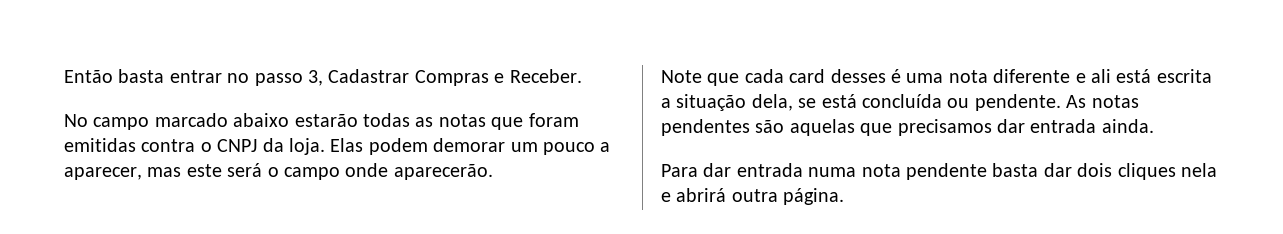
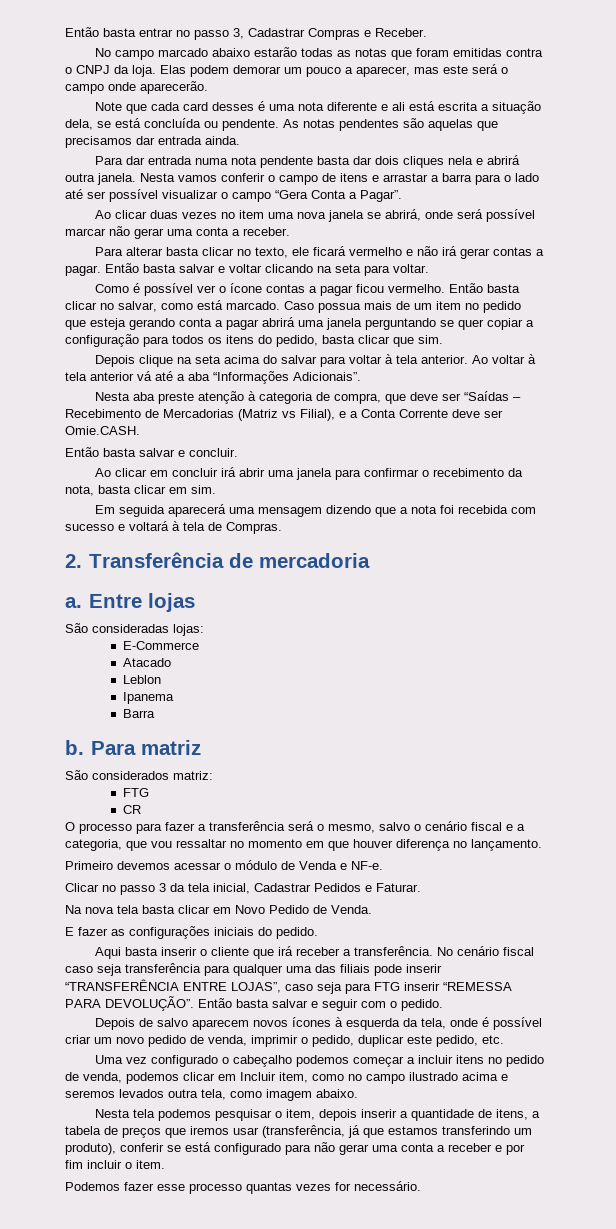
[783,188,845,205] página. -> [97,173,539,185] [65,189,402,202] [94,209,535,222] [65,226,290,239] [94,246,544,259] [65,263,429,276] [94,283,520,296] [65,300,521,313] [65,317,534,330] [65,334,443,347] [94,354,536,367] [65,371,361,384] [94,391,521,404] [65,409,503,421] [65,426,140,435] [65,447,238,457] [94,467,523,480] [65,485,216,496] [94,504,536,517] [65,521,282,534] [65,552,370,568] [65,593,195,612] [65,623,204,636] [122,641,199,650] [122,658,171,667] [122,675,161,684] [122,692,174,704] [122,709,155,718] [65,740,201,755] [65,770,213,780] [122,788,149,797] [122,805,141,814] [65,821,525,834] [65,839,542,851] [65,860,383,870] [65,883,421,895] [65,905,372,914] [65,926,318,939] [94,946,534,959] [65,963,442,976] [65,979,512,994] [65,996,443,1011] [94,1017,542,1030] [65,1035,504,1047] [94,1055,544,1067] [65,1072,508,1084] [65,1089,358,1101] [94,1109,540,1121] [65,1125,532,1138] [65,1142,525,1155] [65,1160,165,1169] [65,1181,421,1194] janela. Nesta vamos conferir o campo de itens e arrastar a barra para o lado até ser possível visualizar o campo “Gera Conta a Pagar”. // Ao clicar duas vezes no item uma nova janela se abrirá, onde será possível marcar não gerar uma conta a receber. // Para alterar basta clicar no texto, ele ficará vermelho e não irá gerar contas a pagar. Então basta salvar e voltar clicando na seta para voltar. // Como é possível ver o ícone contas a pagar ficou vermelho. Então basta clicar no salvar, como está marcado. Caso possua mais de um item no pedido que esteja gerando conta a pagar abrirá uma janela perguntando se quer copiar a configuração para todos os itens do pedido, basta clicar que sim. // Depois clique na seta acima do salvar para voltar à tela anterior. Ao voltar à tela anterior vá até a aba “Informações Adicionais”. // Nesta aba preste atenção à categoria de compra, que deve ser “Saídas – Recebimento de Mercadorias (Matriz vs Filial), e a Conta Corrente deve ser Omie.CASH. // Então basta salvar e concluir. // Ao clicar em concluir irá abrir uma janela para confirmar o recebimento da nota, basta clicar em sim. // Em seguida aparecerá uma mensagem dizendo que a nota foi recebida com sucesso e voltará à tela de Compras. // 2. Transferência de mercadoria // a. Entre lojas // São consideradas lojas: // E-Commerce // Atacado // Leblon // Ipanema // Barra // b. Para matriz // São considerados matriz: // FTG // CR // O processo para fazer a transferência será o mesmo, salvo o cenário fiscal e a categoria, que vou ressaltar no momento em que houver diferença no lançamento. // Primeiro devemos acessar o módulo de Venda e NF-e. // Clicar no passo 3 da tela inicial, Cadastrar Pedidos e Faturar. // Na nova tela basta clicar em Novo Pedido de Venda. // E fazer as configurações iniciais do pedido. // Aqui basta inserir o cliente que irá receber a transferência. No cenário fiscal caso seja transferência para qualquer uma das filiais pode inserir “TRANSFERÊNCIA ENTRE LOJAS”, caso seja para FTG inserir “REMESSA PARA DEVOLUÇÃO”. Então basta salvar e seguir com o pedido. // Depois de salvo aparecem novos ícones à esquerda da tela, onde é possível criar um novo pedido de venda, imprimir o pedido, duplicar este pedido, etc. // Uma vez configurado o cabeçalho podemos começar a incluir itens no pedido de venda, podemos clicar em Incluir item, como no campo ilustrado acima e seremos levados outra tela, como imagem abaixo. // Nesta tela podemos pesquisar o item, depois inserir a quantidade de itens, a tabela de preços que iremos usar (transferência, já que estamos transferindo um produto), conferir se está configurado para não gerar uma conta a receber e por fim incluir o item. // Podemos fazer esse processo quantas vezes for necessário.

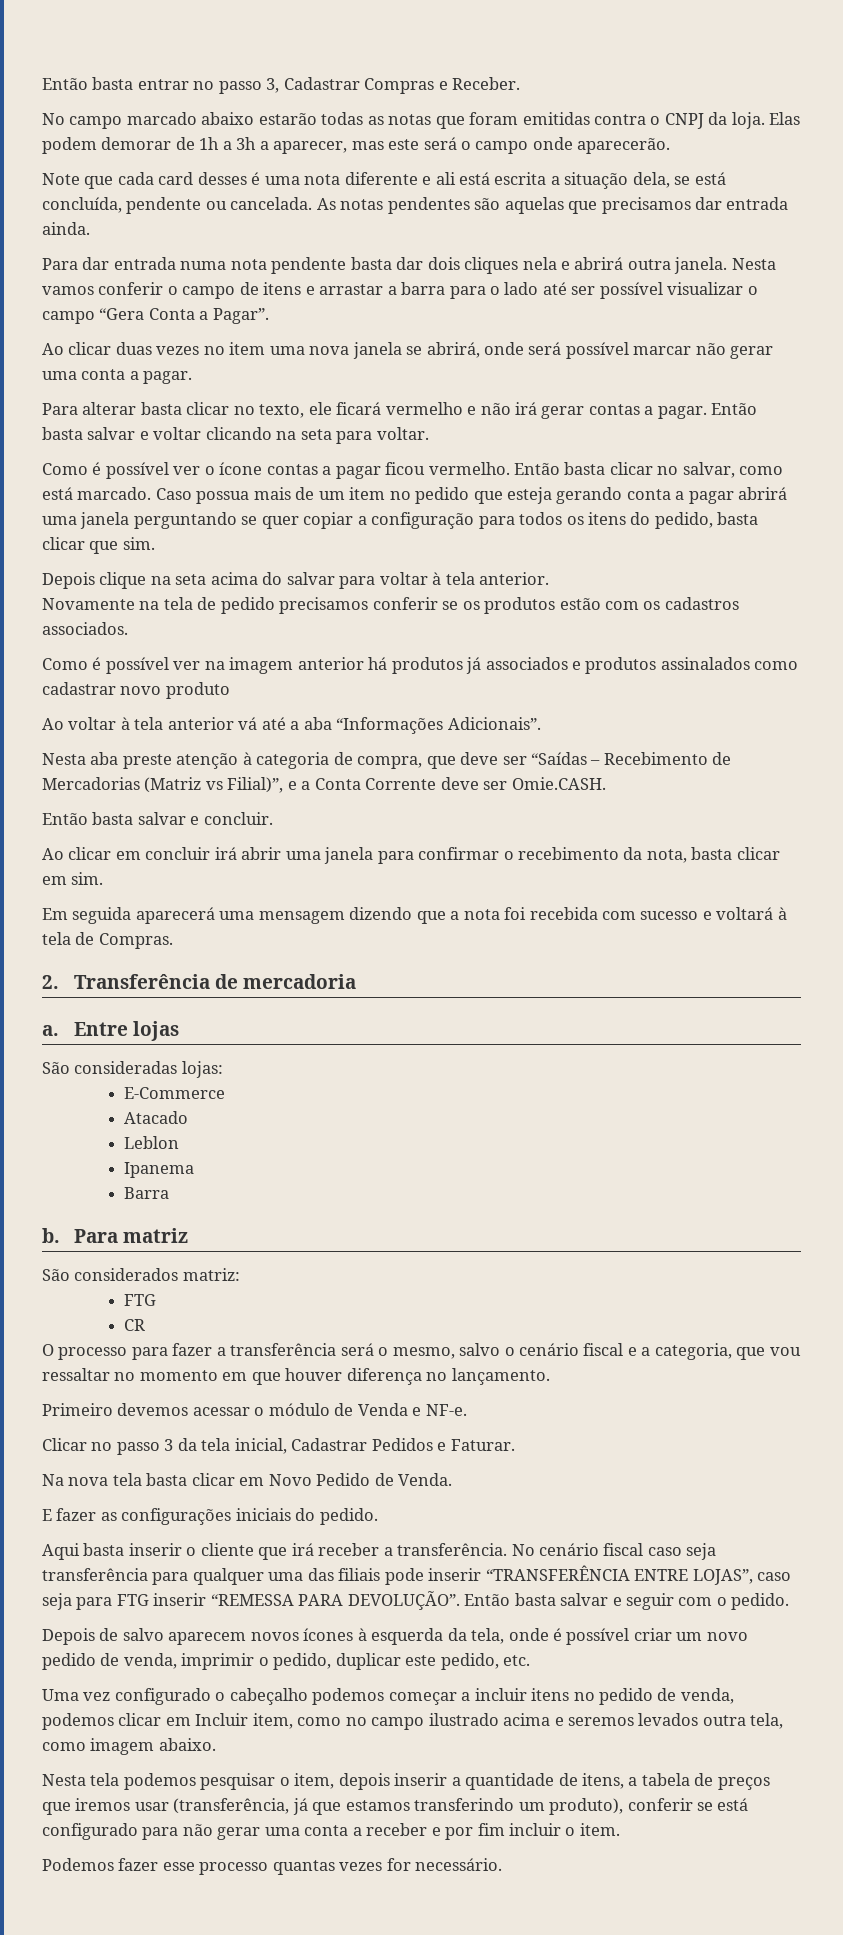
[284,67,341,77] um pouco -> [175,137,257,150] de 1h a 3h
[144,118,279,131] concluída ou pendente. -> [42,197,313,214] concluída, pendente ou cancelada.
[243,227,290,236] receber. -> [143,371,193,384] pagar.
(468, 359) none -> [42,597,739,614] [42,622,128,635] [42,657,799,674] [42,682,230,699] // Novamente na tela de pedido precisamos conferir se os produtos estão com os cadastros associados. // Como é possível ver na imagem anterior há produtos já associados e produtos assinalados como cadastrar novo produto //
[300,409,335,421] Filial), -> [227,777,284,793] Filial)”,

